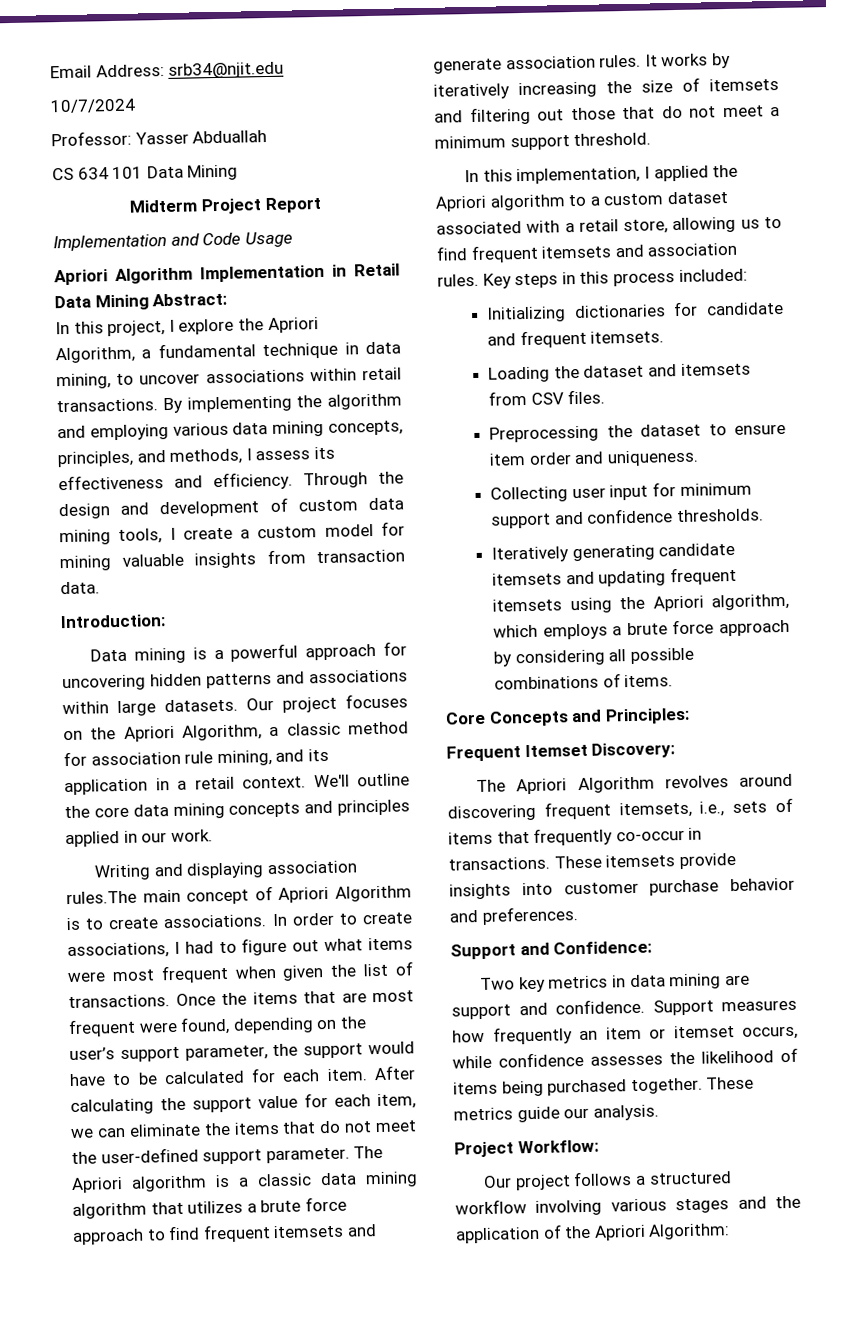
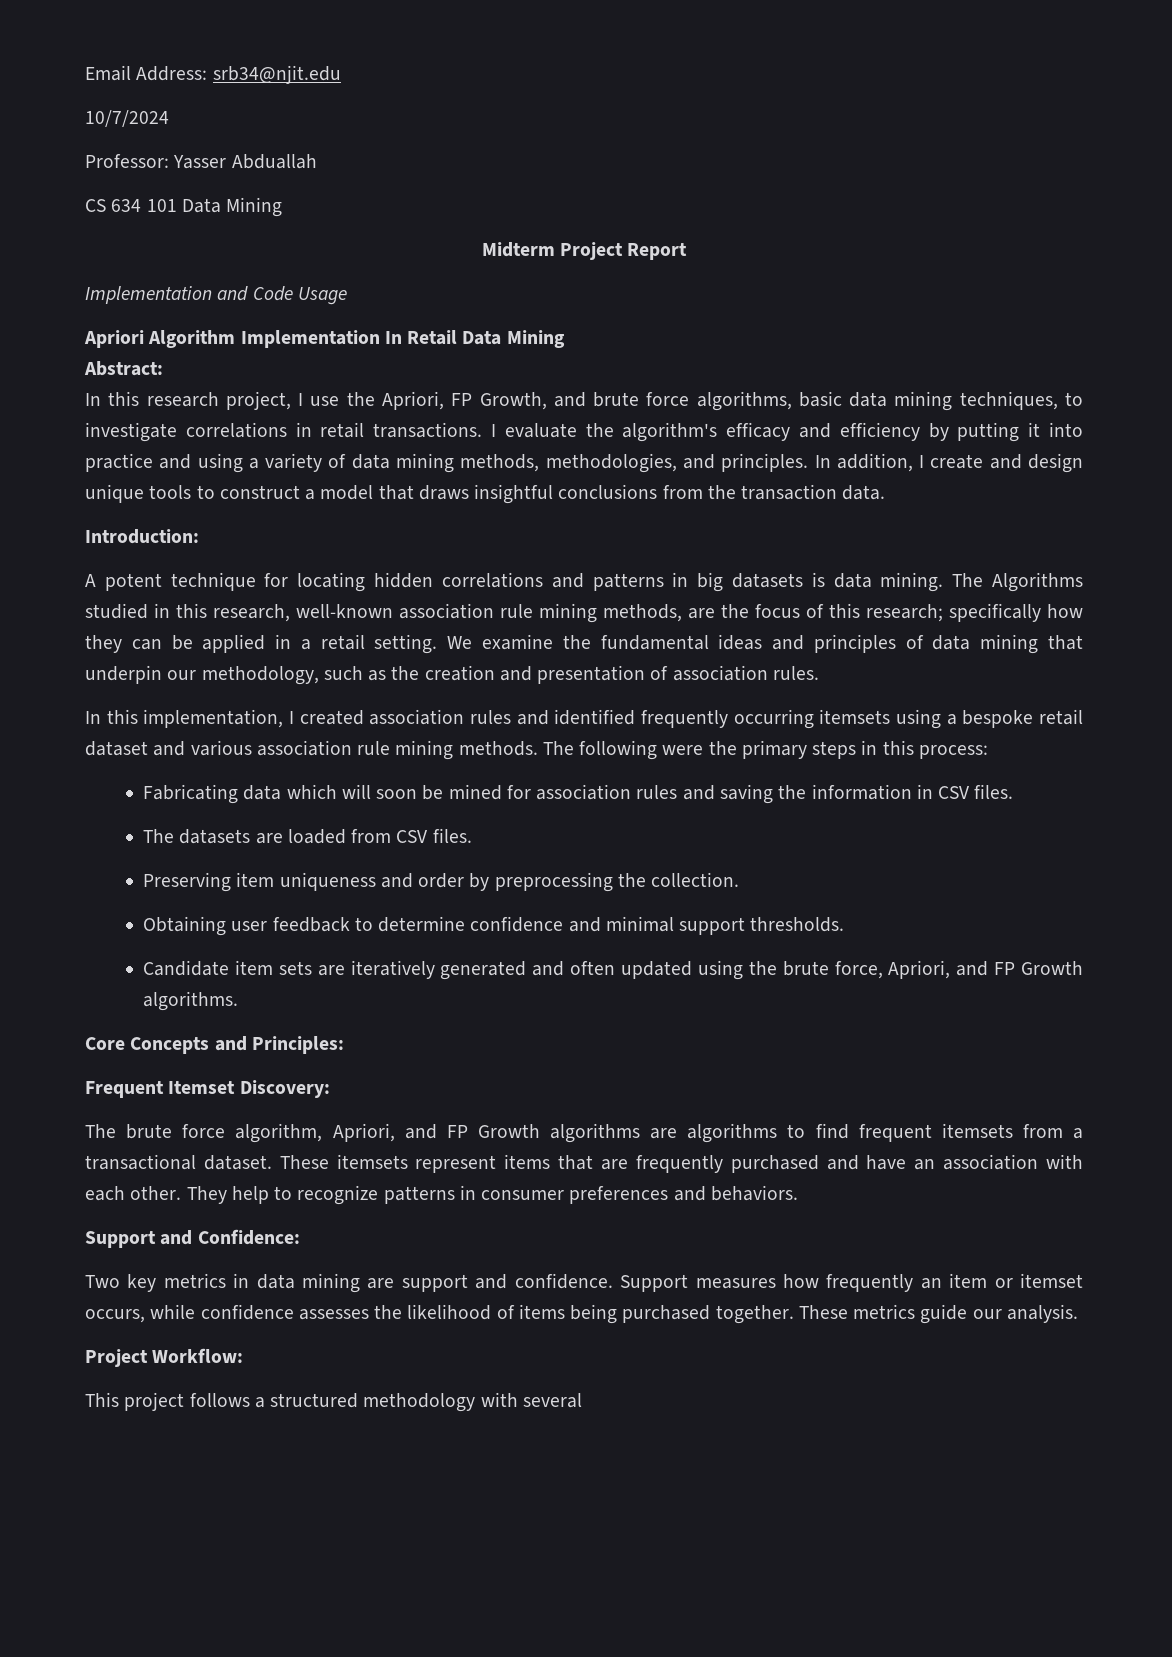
[332,264,347,277] in -> [384,331,402,344] In
(149, 302) none -> (565, 339) //
(104, 327) none -> [146,392,219,407] research
[178,317,319,335] [55,341,401,364] [56,367,402,390] [56,393,402,414] [57,420,403,441] [57,446,335,468] [58,471,404,491] [58,497,404,520] [59,521,405,546] [59,549,405,572] [60,581,100,595] [60,614,166,629] [90,641,407,664] [62,669,408,692] [62,693,408,717] [63,721,409,742] [63,748,329,767] [64,773,410,796] [64,799,410,819] [65,829,213,848] [94,860,357,881] [66,885,412,905] [66,912,412,931] [67,937,413,960] [67,961,413,984] [68,990,414,1009] [68,1016,367,1038] [69,1041,416,1063] [69,1065,416,1087] [70,1093,416,1116] [70,1120,417,1139] [71,1145,384,1165] [71,1171,418,1194] [72,1196,347,1220] [72,1224,377,1246] [433,52,731,74] [433,77,779,100] [434,105,780,126] [434,132,652,151] [464,164,739,185] [435,191,728,212] [436,216,782,235] [436,242,738,264] [437,268,748,289] [486,301,784,323] [487,329,665,349] [488,362,751,383] [488,389,606,406] [489,423,786,443] [489,449,700,467] [490,482,752,503] [490,508,765,529] [491,542,736,563] [492,566,738,587] [492,593,789,614] [493,619,790,640] [493,647,695,667] [494,673,674,690] explore the Apriori Algorithm, a fundamental technique in data mining, to uncover associations within retail transactions. By implementing the algorithm and employing various data mining concepts, principles, and methods, I assess its effectiveness and efficiency. Through the design and development of custom data mining tools, I create a custom model for mining valuable insights from transaction data. // Introduction: // Data mining is a powerful approach for uncovering hidden patterns and associations within large datasets. Our project focuses on the Apriori Algorithm, a classic method for association rule mining, and its application in a retail context. We'll outline the core data mining concepts and principles applied in our work. // Writing and displaying association rules.The main concept of Apriori Algorithm is to create associations. In order to create associations, I had to figure out what items were most frequent when given the list of transactions. Once the items that are most frequent were found, depending on the user’s support parameter, the support would have to be calculated for each item. After calculating the support value for each item, we can eliminate the items that do not meet the user-defined support parameter. The Apriori algorithm is a classic data mining algorithm that utilizes a brute force approach to find frequent itemsets and generate association rules. It works by iteratively increasing the size of itemsets and filtering out those that do not meet a minimum support threshold. // In this implementation, I applied the Apriori algorithm to a custom dataset associated with a retail store, allowing us to find frequent itemsets and association rules. Key steps in this process included: // Initializing dictionaries for candidate and frequent itemsets. // Loading the dataset and itemsets from CSV files. // Preprocessing the dataset to ensure item order and uniqueness. // Collecting user input for minimum support and confidence thresholds. // Iteratively generating candidate itemsets and updating frequent itemsets using the Apriori algorithm, which employs a brute force approach by considering all possible combinations of items. -> [310,391,1084,411] [85,422,1083,442] [85,453,1083,473] [85,484,886,504] [85,529,199,544] [85,572,1083,592] [85,603,1083,623] [85,634,1084,654] [85,665,819,685] [85,709,1083,729] [85,740,988,760] [143,784,1014,804] [143,828,472,844] [143,872,740,892] [143,916,845,936] [143,960,1084,980] [143,991,239,1011] use the Apriori, FP Growth, and brute force algorithms, basic data mining techniques, to investigate correlations in retail transactions. I evaluate the algorithm's efficacy and efficiency by putting it into practice and using a variety of data mining methods, methodologies, and principles. In addition, I create and design unique tools to construct a model that draws insightful conclusions from the transaction data. // Introduction: // A potent technique for locating hidden correlations and patterns in big datasets is data mining. The Algorithms studied in this research, well-known association rule mining methods, are the focus of this research; specifically how they can be applied in a retail setting. We examine the fundamental ideas and principles of data mining that underpin our methodology, such as the creation and presentation of association rules. // In this implementation, I created association rules and identified frequently occurring itemsets using a bespoke retail dataset and various association rule mining methods. The following were the primary steps in this process: // Fabricating data which will soon be mined for association rules and saving the information in CSV files. // The datasets are loaded from CSV files. // Preserving item uniqueness and order by preprocessing the collection. // Obtaining user feedback to determine confidence and minimal support thresholds. // Candidate item sets are iteratively generated and often updated using the brute force, Apriori, and FP Growth algorithms.
[516,773,793,795] [447,797,793,822] [448,827,703,846] [448,852,736,871] [449,877,795,900] [449,906,578,925] Apriori Algorithm revolves around discovering frequent itemsets, i.e., sets of items that frequently co-occur in transactions. These itemsets provide insights into customer purchase behavior and preferences. -> [126,1123,1083,1143] [85,1154,1083,1173] [85,1185,798,1205] brute force algorithm, Apriori, and FP Growth algorithms are algorithms to find frequent itemsets from a transactional dataset. These itemsets represent items that are frequently purchased and have an association with each other. They help to recognize patterns in consumer preferences and behaviors.
[483,1175,513,1188] Our -> [85,1392,119,1407] This
[455,1195,801,1216] [455,1223,731,1244] workflow involving various stages and the application of the Apriori Algorithm: -> [363,1392,582,1412] methodology with several

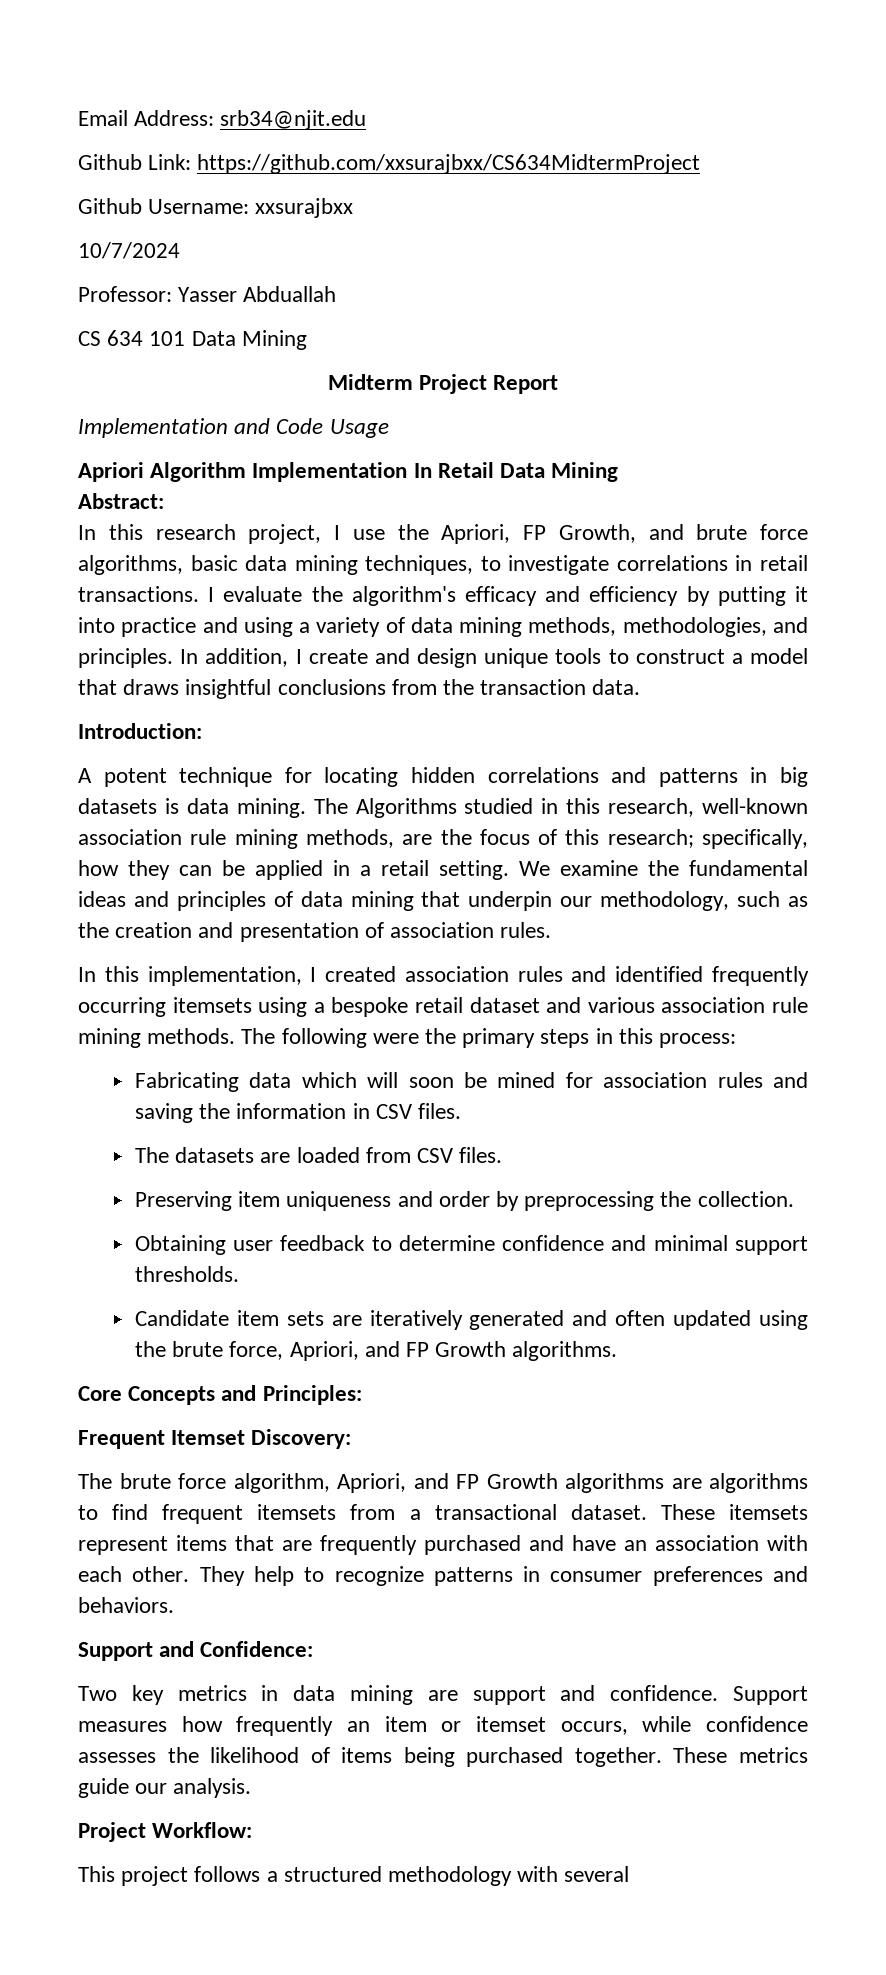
(341, 74) none -> [78,154,701,174] [78,198,354,218] // Github Link: https://github.com/xxsurajbxx/CS634MidtermProject // Github Username: xxsurajbxx
[949,603,1041,622] specifically -> [702,829,808,849] specifically,

